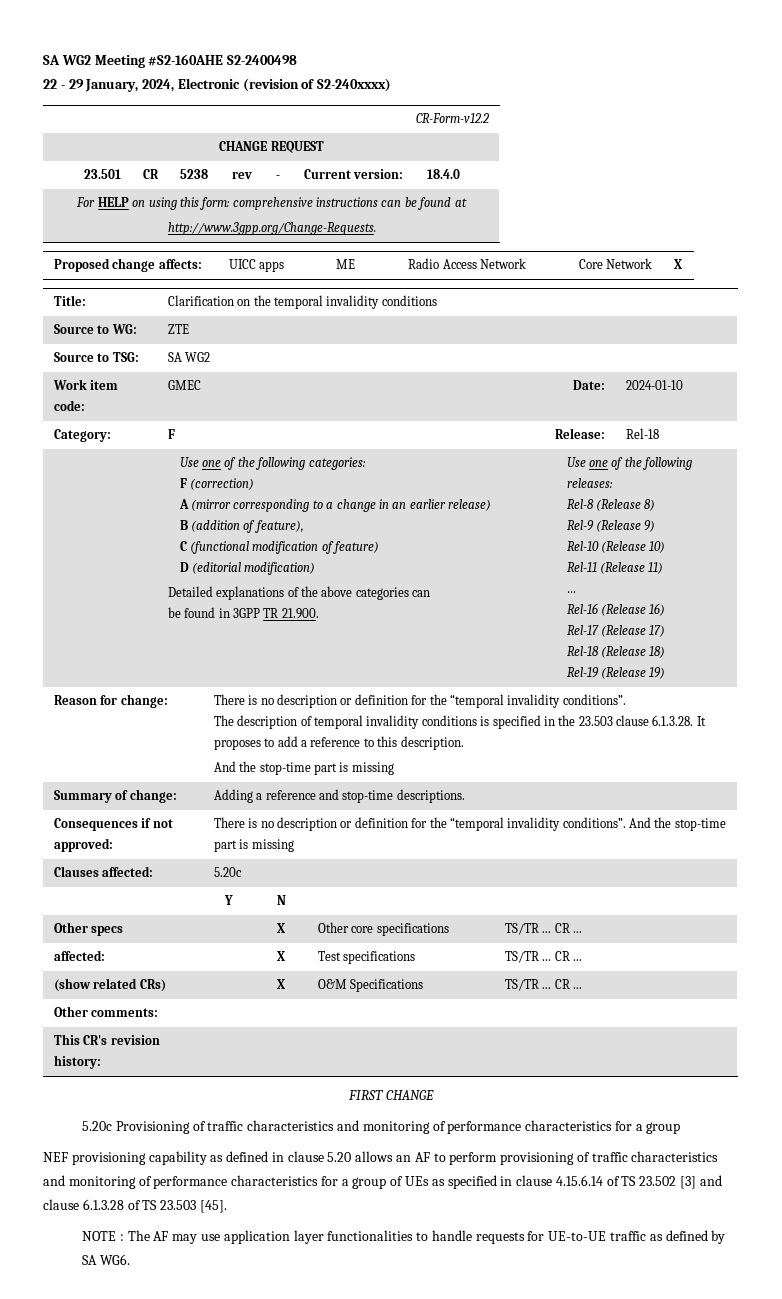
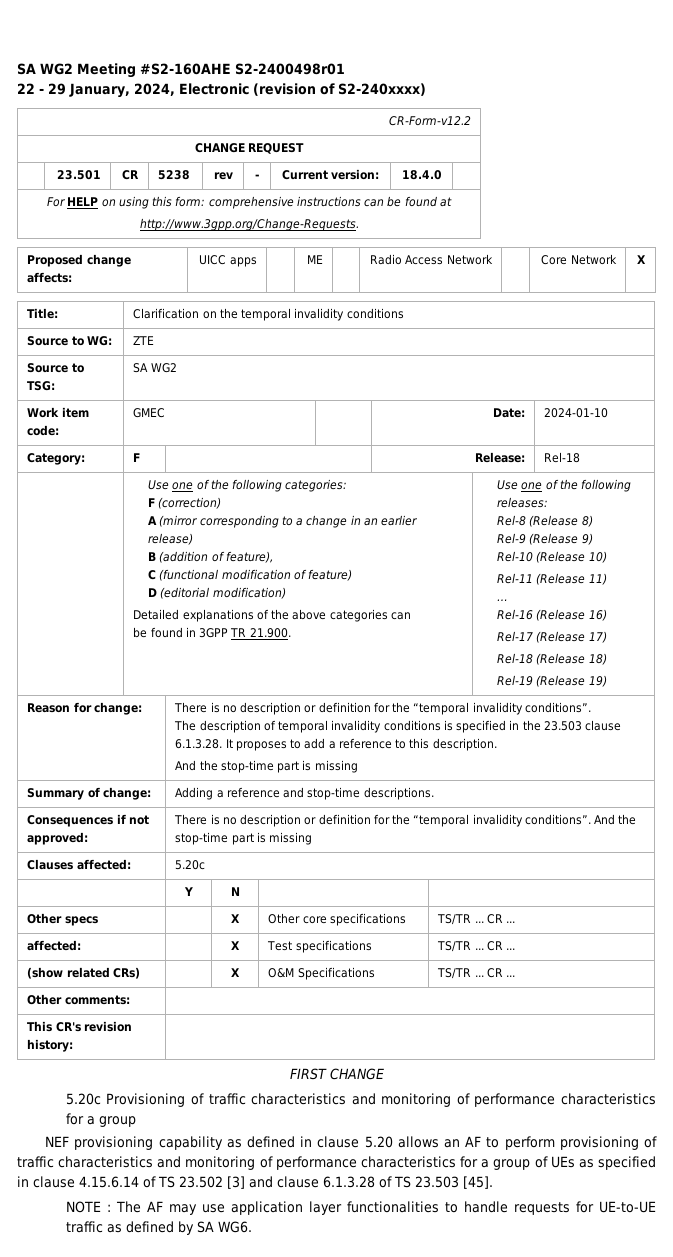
[227,55,298,65] S2-2400498 -> [235,63,345,75] S2-2400498r01

